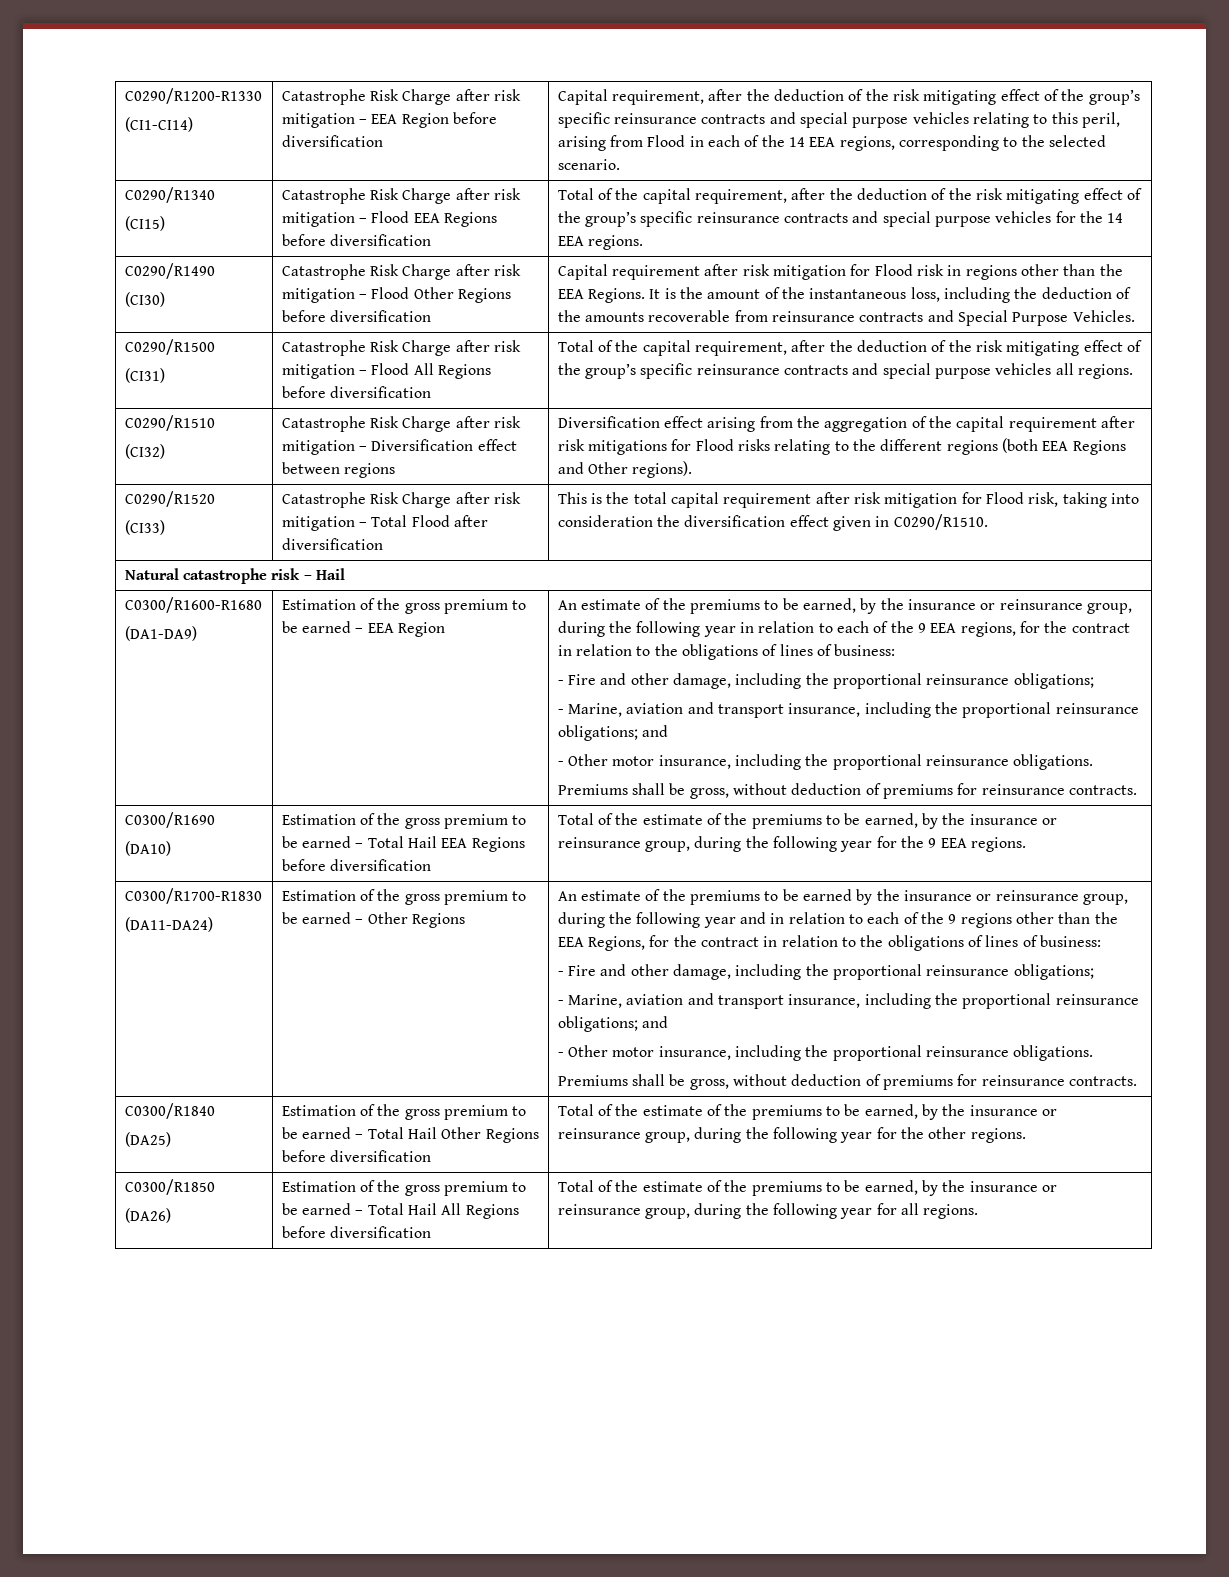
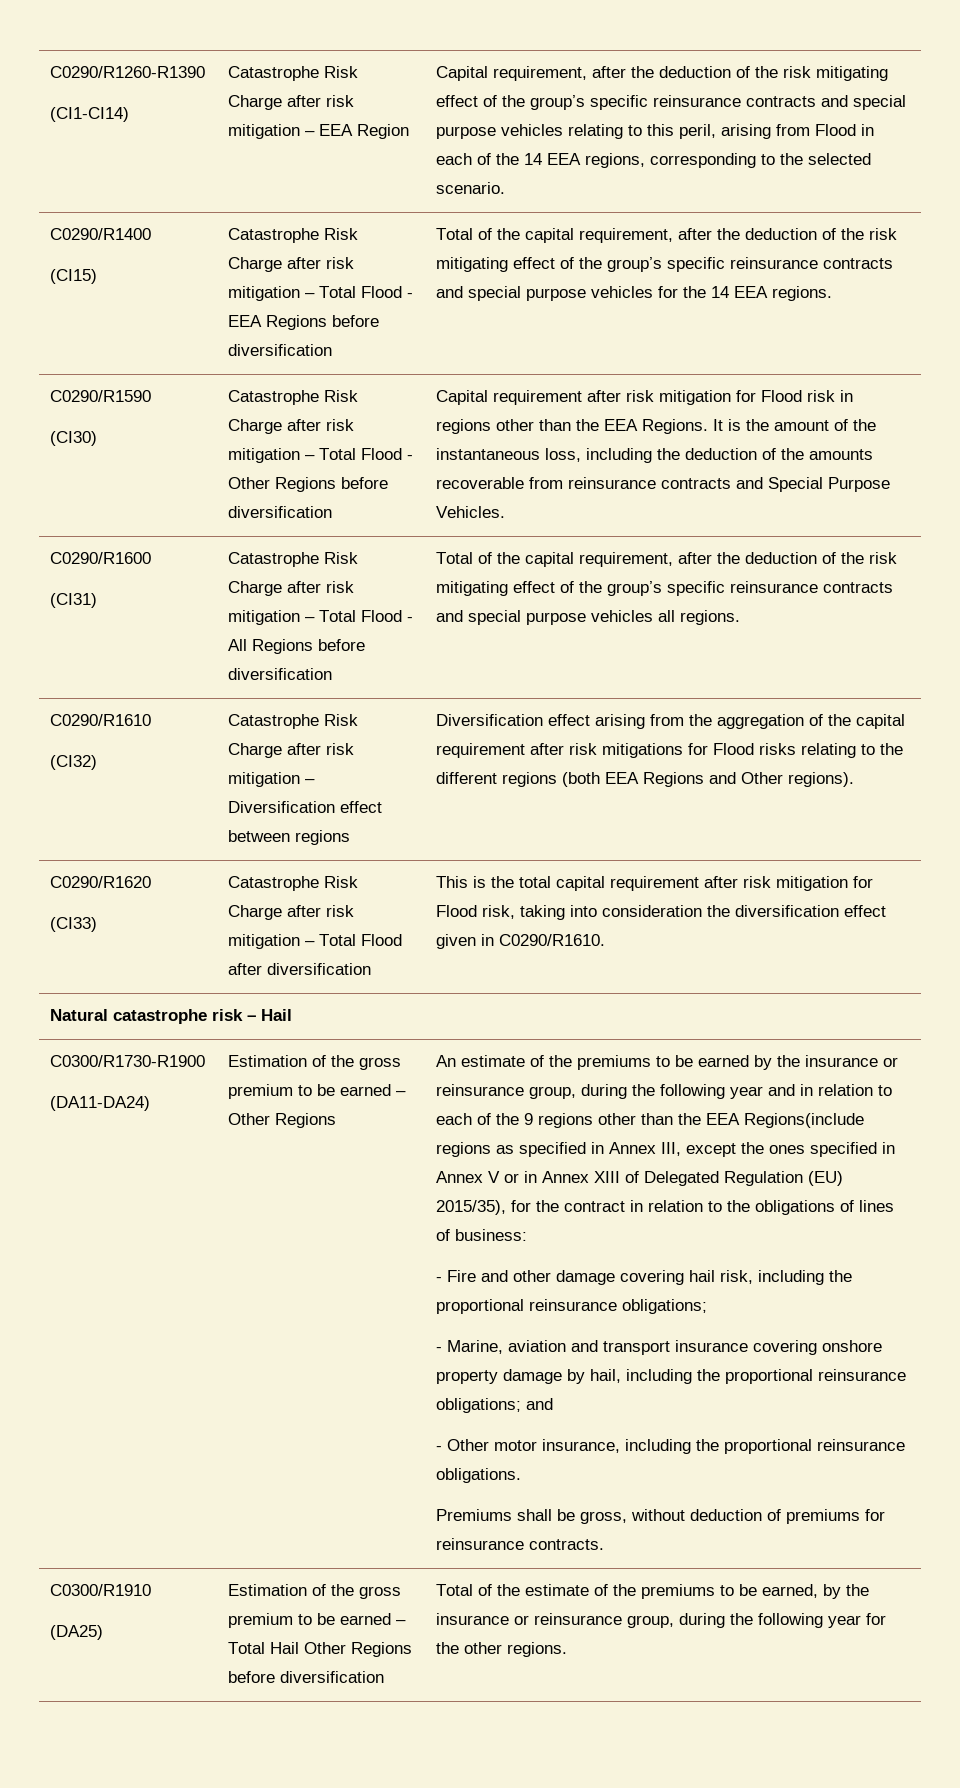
[124,88,262,104] C0290/R1200-R1330 -> [50,66,206,78] C0290/R1260-R1390
[453,112,498,124] [281,135,383,147] before diversification -> (410, 131) none
[124,187,215,203] C0290/R1340 -> [50,228,152,240] C0290/R1400
[371,211,410,223] Flood -> [319,286,414,298] Total Flood -
[124,263,215,279] C0290/R1490 -> [50,390,152,402] C0290/R1590
[371,287,410,299] Flood -> [319,448,414,460] Total Flood -
[124,339,215,355] C0290/R1500 -> [50,552,152,564] C0290/R1600
[371,363,410,375] Flood -> [319,610,414,622] Total Flood -
[124,415,215,431] C0290/R1510 -> [50,714,152,726] C0290/R1610
[124,491,215,507] C0290/R1520 -> [50,876,152,888] C0290/R1620
[893,514,988,530] C0290/R1510. -> [499,934,606,946] C0290/R1610.
[124,597,262,613] [124,626,197,641] [281,598,527,614] [281,621,446,637] [557,598,1132,614] [557,621,1130,637] [557,644,896,660] [557,673,1094,689] [557,702,1139,718] [557,725,669,741] [557,754,1094,770] [557,783,1137,799] [124,812,215,828] [124,841,171,856] [281,813,527,829] [281,836,525,852] [281,859,432,871] [557,813,1057,829] [557,836,1026,852] [124,888,262,904] C0300/R1600-R1680 // (DA1-DA9) | Estimation of the gross premium to be earned – EEA Region | An estimate of the premiums to be earned, by the insurance or reinsurance group, during the following year in relation to each of the 9 EEA regions, for the contract in relation to the obligations of lines of business: // - Fire and other damage, including the proportional reinsurance obligations; // - Marine, aviation and transport insurance, including the proportional reinsurance obligations; and // - Other motor insurance, including the proportional reinsurance obligations. // Premiums shall be gross, without deduction of premiums for reinsurance contracts. // C0300/R1690 // (DA10) | Estimation of the gross premium to be earned – Total Hail EEA Regions before diversification | Total of the estimate of the premiums to be earned, by the insurance or reinsurance group, during the following year for the 9 EEA regions. // C0300/R1700-R1830 -> [50,1055,206,1067] C0300/R1730-R1900
[588,936,646,951] Regions, -> [744,1113,865,1128] [436,1142,896,1157] [436,1171,844,1186] [436,1200,507,1215] Regions(include regions as specified in Annex III, except the ones specified in Annex V or in Annex XIII of Delegated Regulation (EU) 2015/35),
[673,964,732,980] damage, -> [556,1270,754,1285] damage covering hail risk,
[788,994,861,1008] insurance, -> [675,1340,883,1355] [436,1369,622,1384] insurance covering onshore property damage by hail,
[124,1103,215,1119] C0300/R1840 -> [50,1584,152,1596] C0300/R1910
[124,1179,215,1195] [124,1208,171,1223] [281,1180,527,1196] [281,1203,519,1219] [281,1226,432,1238] [557,1180,1057,1196] [557,1203,979,1219] // C0300/R1850 // (DA26) | Estimation of the gross premium to be earned – Total Hail All Regions before diversification | Total of the estimate of the premiums to be earned, by the insurance or reinsurance group, during the following year for all regions. -> (568, 1649) none

